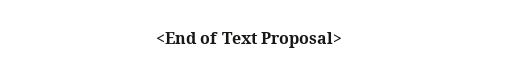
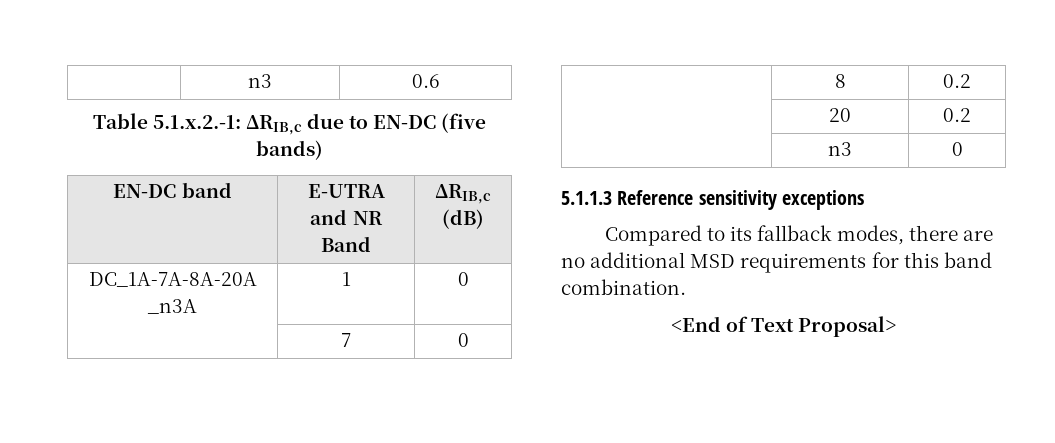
(156, 38) none -> [248,74,272,88] [411,74,440,88] [92,113,487,135] [256,140,323,160] [113,182,232,198] [307,184,385,198] [310,209,383,225] [321,236,371,252] [435,184,491,204] [442,209,484,229] [88,272,257,287] [147,299,197,314] [341,272,351,286] [457,272,469,286] [341,333,351,347] [457,333,469,347] [834,74,846,88] [943,74,971,88] [829,108,851,122] [943,108,971,122] [828,142,852,156] [951,142,963,156] [561,190,864,210] [604,225,994,246] [561,252,992,273] [561,279,686,295] | n3 | 0.6 // Table 5.1.x.2.-1: ΔRIB,c due to EN-DC (five bands) // EN-DC band | E-UTRA and NR Band | ΔRIB,c (dB) // DC_1A-7A-8A-20A _n3A | 1 | 0 // | 7 | 0 // | 8 | 0.2 // | 20 | 0.2 // | n3 | 0 // 5.1.1.3 Reference sensitivity exceptions // Compared to its fallback modes, there are no additional MSD requirements for this band combination. //

